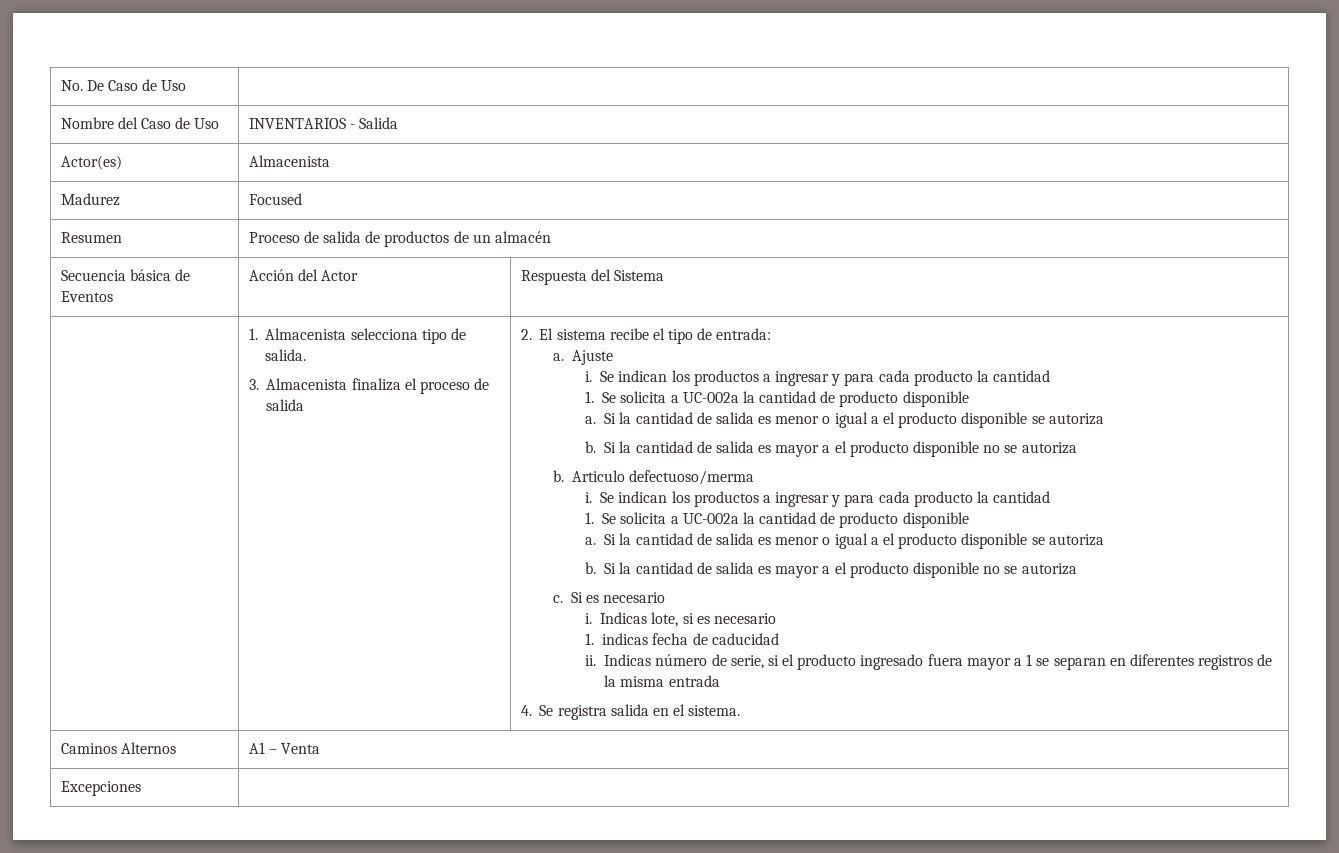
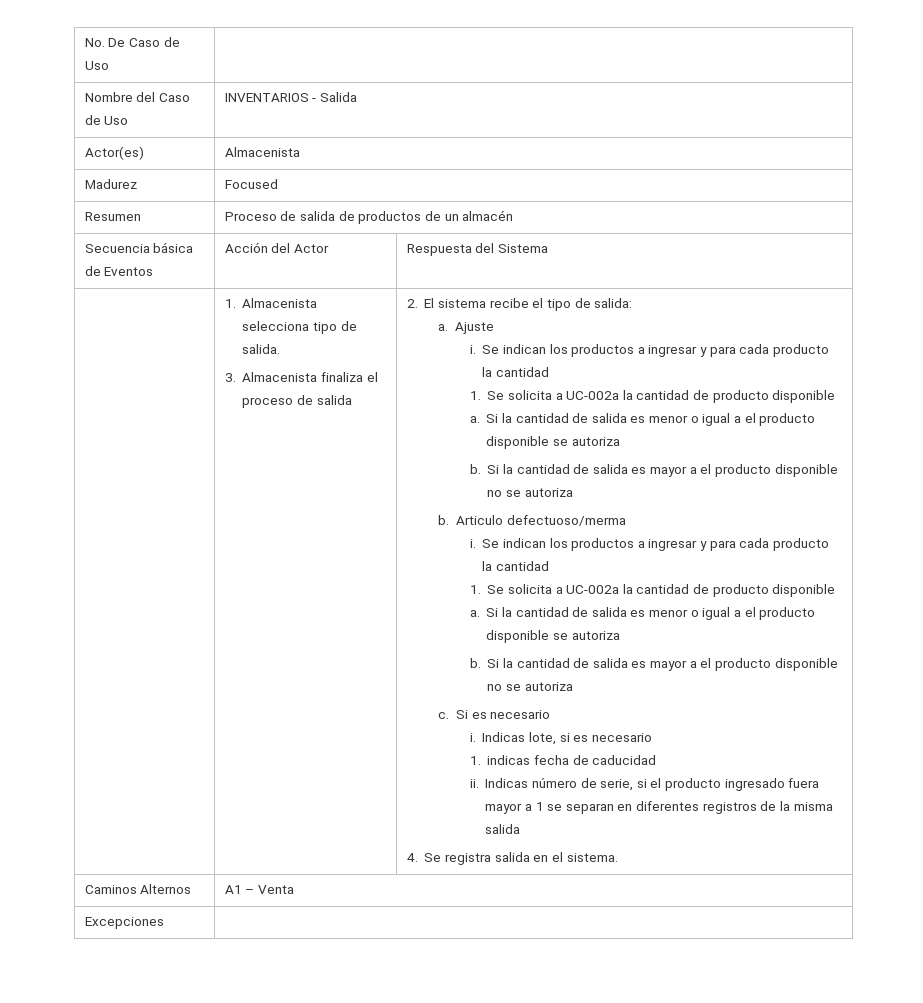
[716,328,772,340] entrada: -> [594,298,633,308] salida:
[668,675,720,687] entrada -> [485,824,521,834] salida

